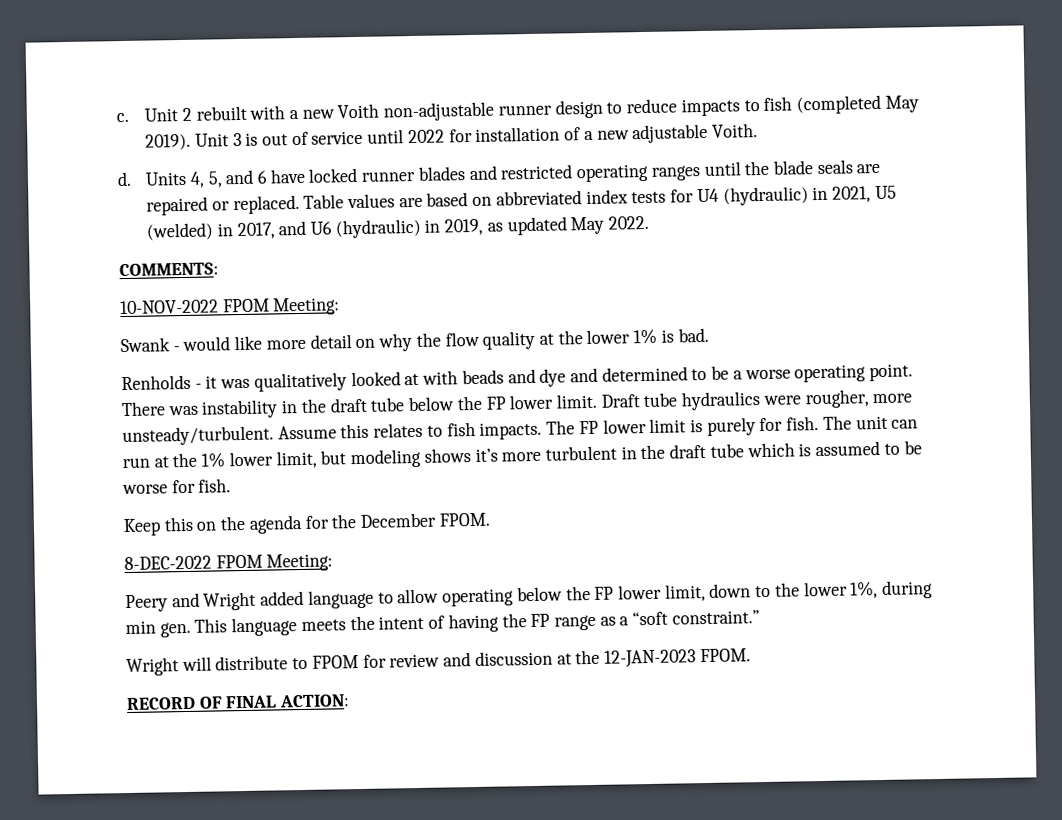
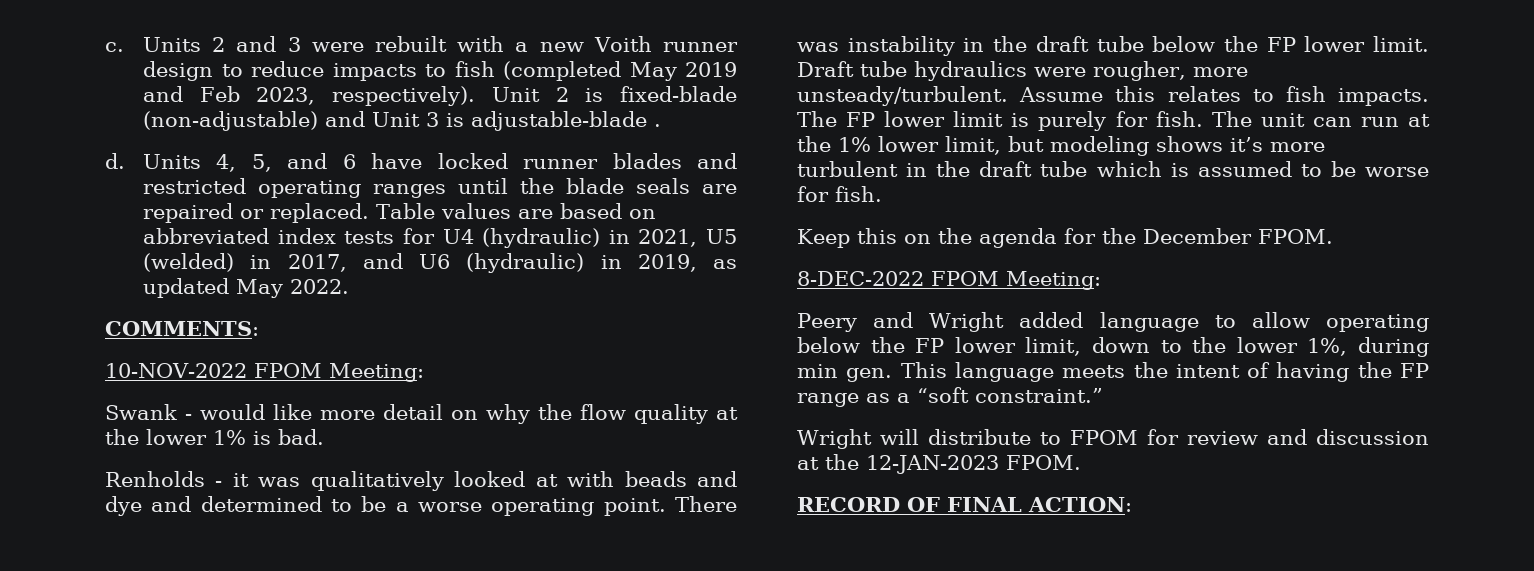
[144,107,192,122] Unit 2 -> [143,36,364,52] Units 2 and 3 were
[383,101,495,122] non-adjustable -> (652, 44) none
[145,123,758,151] 2019). Unit 3 is out of service until 2022 for installation of a new adjustable Voith. -> [685,62,738,77] [143,86,738,106] [143,111,662,131] 2019 and Feb 2023, respectively). Unit 2 is fixed-blade (non-adjustable) and Unit 3 is adjustable-blade .

